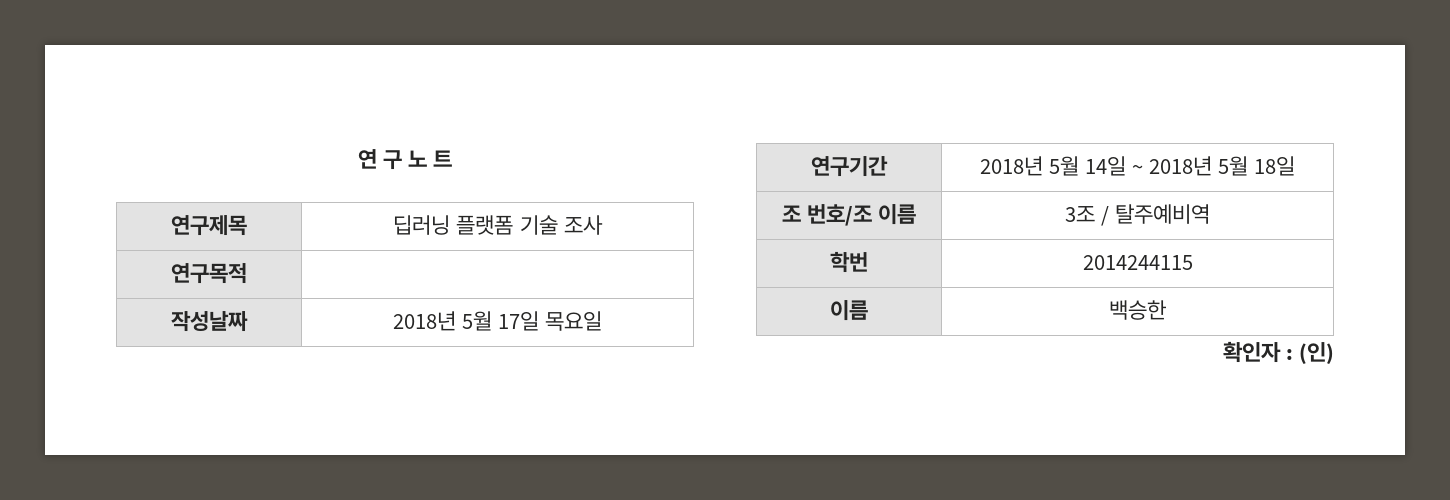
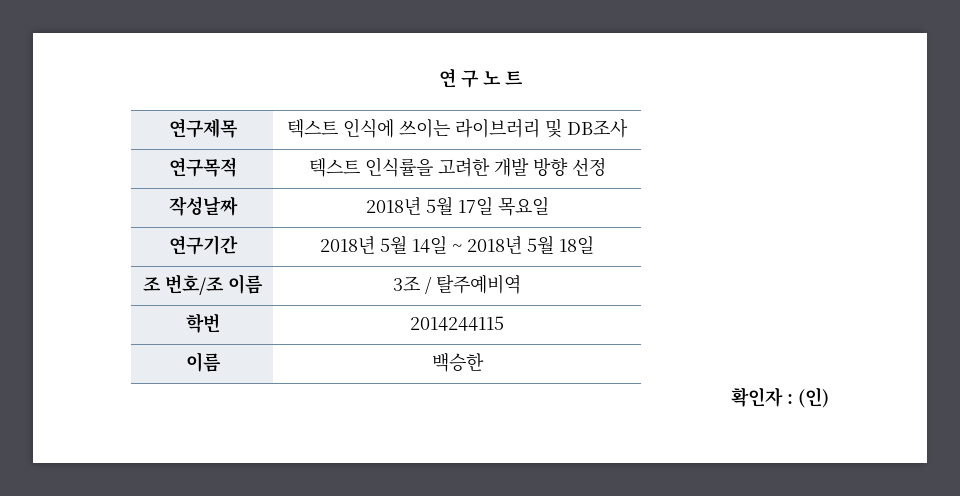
[393,215,603,235] [171,263,247,284] 딥러닝 플랫폼 기술 조사 // 연구목적 | -> [287,118,628,138] [168,157,237,177] [308,157,606,177] 텍스트 인식에 쓰이는 라이브러리 및 DB조사 // 연구목적 | 텍스트 인식률을 고려한 개발 방향 선정

